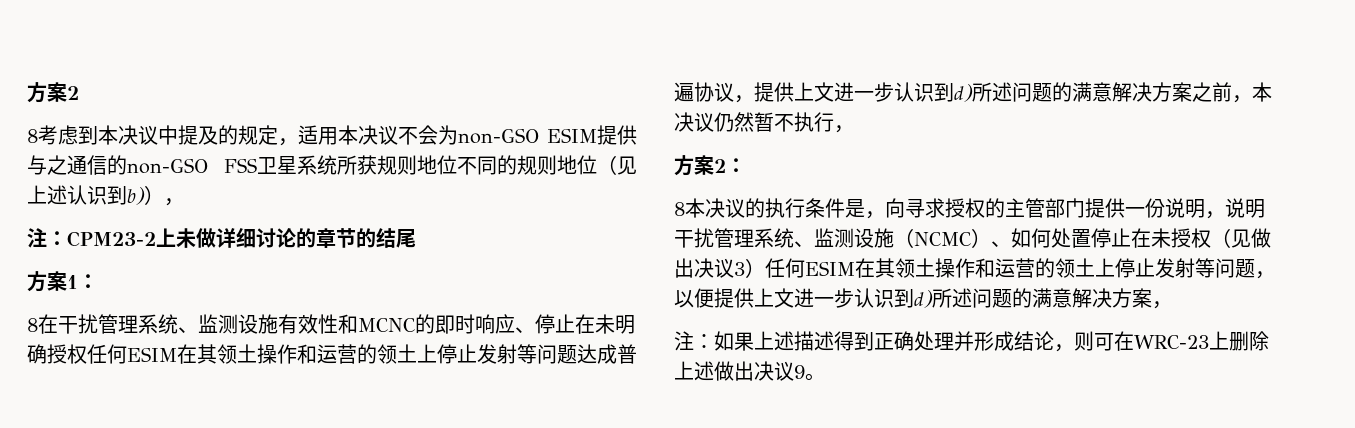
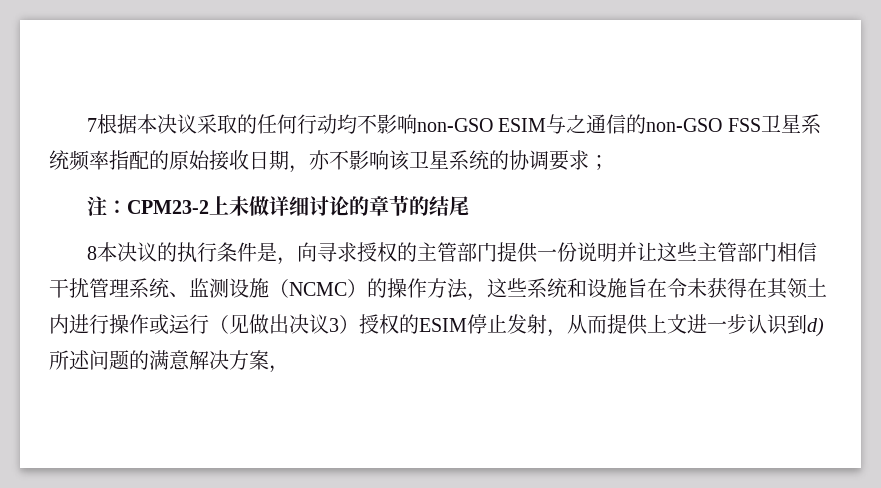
[27,82,79,103] [27,125,458,146] 方案2 // 8考虑到本决议中提及的规定，适用本决议不会为 -> [86,114,417,134] 7根据本决议采取的任何行动均不影响
[597,125,637,145] 提供 -> (547, 125) none
[337,155,637,175] [27,185,184,206] 所获规则地位不同的规则地位（见上述认识到b)）， -> [69,150,609,173] 频率指配的原始接收日期，亦不影响该卫星系统的协调要求；
[27,271,98,292] [27,314,635,334] [27,344,637,364] [674,82,1272,103] [674,112,854,133] [674,155,746,176] // 方案1： // 8在干扰管理系统、监测设施有效性和MCNC的即时响应、停止在未明确授权任何ESIM在其领土操作和运营的领土上停止发射等问题达成普遍协议，提供上文进一步认识到d)所述问题的满意解决方案之前，本决议仍然暂不执行， // 方案2： -> (469, 206) none
[1205,198,1265,219] ，说明 -> [616,242,817,262] 并让这些主管部门相信
[991,228,1211,248] 、如何处置停止在未授权 -> [367,278,827,301] [49,314,209,335] 的操作方法，这些系统和设施旨在令未获得在其领土内进行操作或运行
[765,258,1275,279] [674,288,714,308] 任何ESIM在其领土操作和运营的领土上停止发射等问题，以便 -> [359,314,607,337] 授权的ESIM停止发射，从而
[674,331,1269,352] [674,361,825,381] // 注：如果上述描述得到正确处理并形成结论，则可在WRC-23上删除上述做出决议9。 -> (289, 369) none

